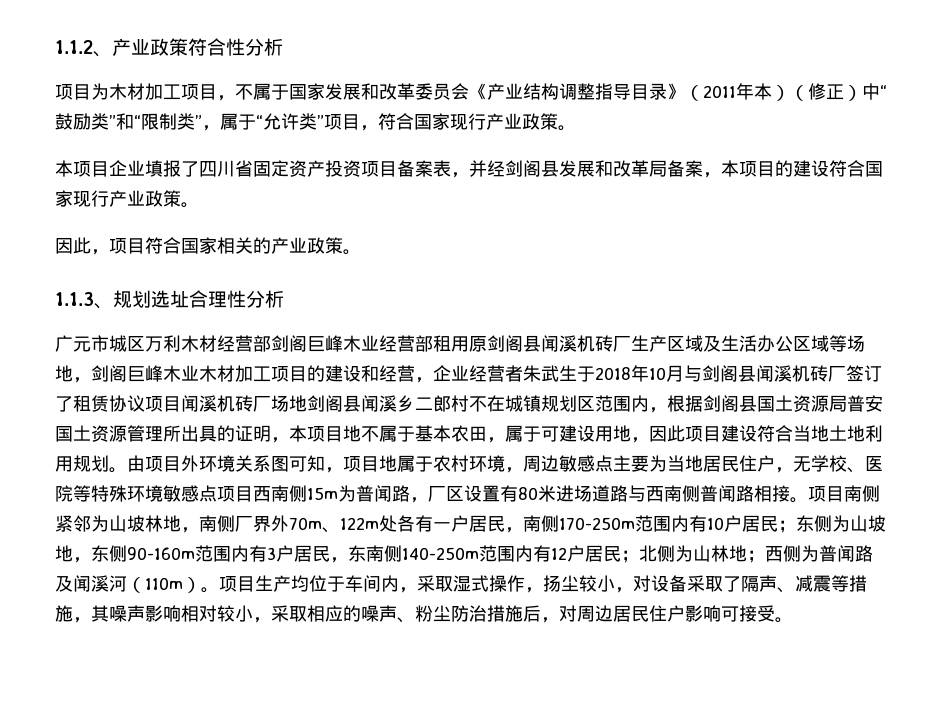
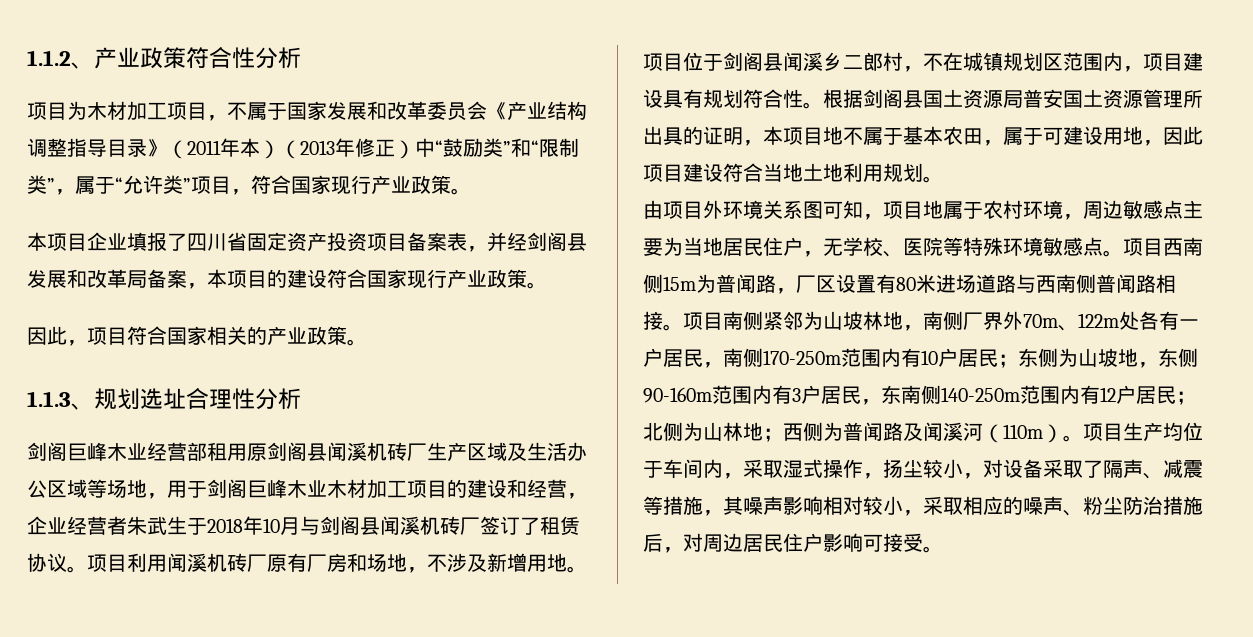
(808, 93) none -> [300,138,355,157] 2013年
[55,335,271,352] 广元市城区万利木材经营部 -> (301, 399) none
(91, 380) none -> [167,480,207,498] 用于
[145,395,307,412] 项目闻溪机砖厂场地 -> [67,553,587,573] [643,52,723,71] 。项目利用闻溪机砖厂原有厂房和场地，不涉及新增用地。项目位于
(469, 403) none -> [903,66,923,72] ，
(667, 410) none -> [1143,52,1203,71] [643,89,823,109] 项目建设具有规划符合性。
(127, 470) none -> (943, 179) //
(217, 493) none -> [1103,250,1123,257] 。

